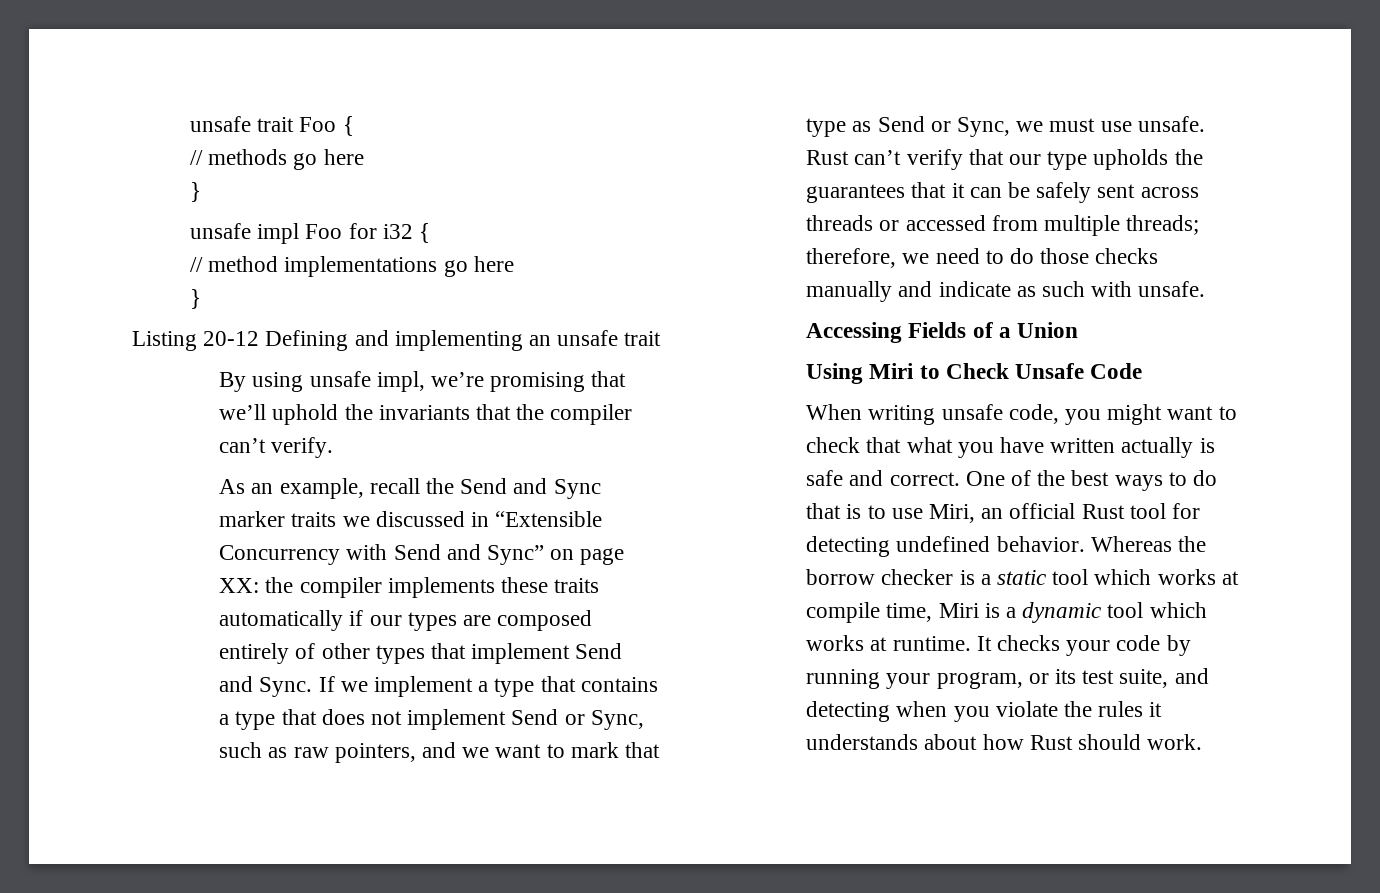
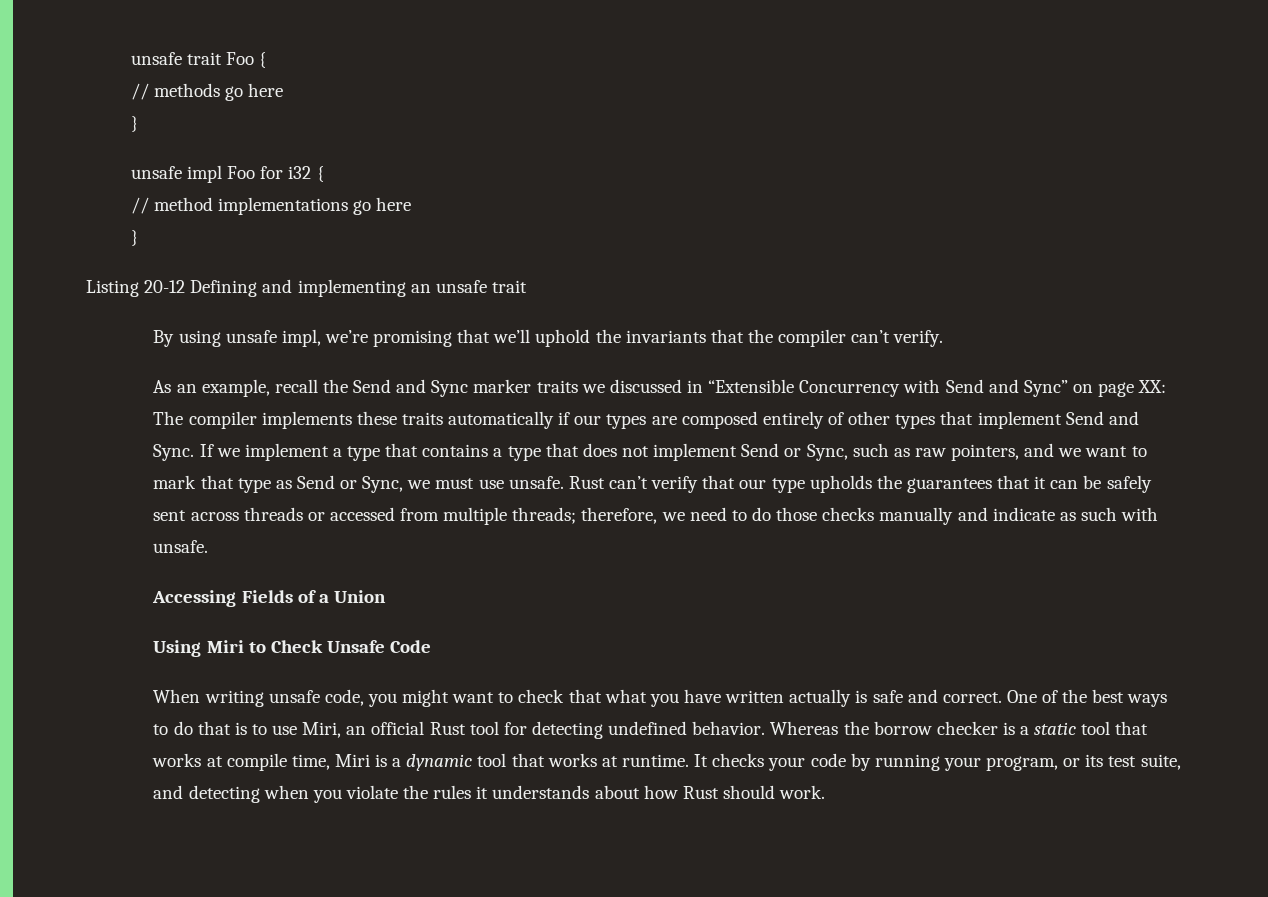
[265,577,294,593] the -> [153,411,184,425] The
[1094,569,1152,585] which -> [1115,721,1149,735] that
[1149,602,1207,618] which -> [511,753,545,767] that

